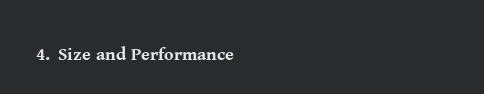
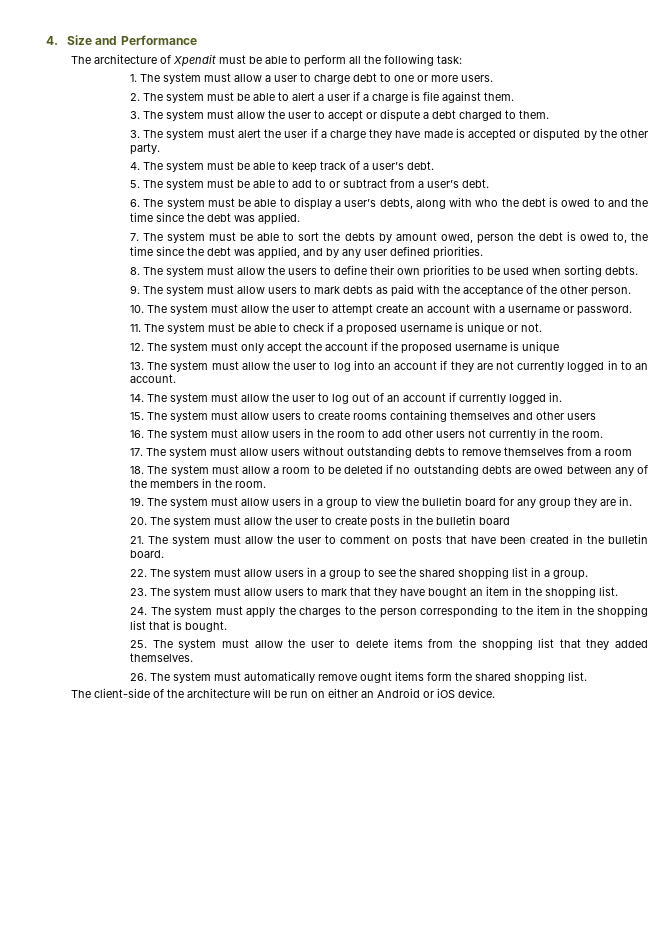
(234, 53) none -> [70,54,462,67] [130,73,494,84] [130,91,515,103] [130,109,550,122] [130,128,648,141] [130,143,161,155] [130,161,435,173] [130,179,490,190] [130,197,648,210] [130,212,301,225] [130,231,648,244] [130,246,484,259] [130,265,639,278] [130,284,632,297] [130,303,633,316] [130,322,543,335] [130,341,560,354] [130,360,648,372] [130,374,177,383] [130,392,563,404] [130,410,597,422] [130,428,604,440] [130,446,633,458] [130,464,648,476] [130,478,267,488] [130,496,633,509] [130,515,511,528] [130,534,648,547] [130,550,165,558] [130,567,589,580] [130,586,619,599] [130,605,648,618] [130,620,228,632] [130,638,648,651] [130,653,194,662] [130,671,588,684] [70,688,495,698] // The architecture of Xpendit must be able to perform all the following task: // 1. The system must allow a user to charge debt to one or more users. // 2. The system must be able to alert a user if a charge is file against them. // 3. The system must allow the user to accept or dispute a debt charged to them. // 3. The system must alert the user if a charge they have made is accepted or disputed by the other party. // 4. The system must be able to keep track of a user’s debt. // 5. The system must be able to add to or subtract from a user’s debt. // 6. The system must be able to display a user’s debts, along with who the debt is owed to and the time since the debt was applied. // 7. The system must be able to sort the debts by amount owed, person the debt is owed to, the time since the debt was applied, and by any user defined priorities. // 8. The system must allow the users to define their own priorities to be used when sorting debts. // 9. The system must allow users to mark debts as paid with the acceptance of the other person. // 10. The system must allow the user to attempt create an account with a username or password. // 11. The system must be able to check if a proposed username is unique or not. // 12. The system must only accept the account if the proposed username is unique // 13. The system must allow the user to log into an account if they are not currently logged in to an account. // 14. The system must allow the user to log out of an account if currently logged in. // 15. The system must allow users to create rooms containing themselves and other users // 16. The system must allow users in the room to add other users not currently in the room. // 17. The system must allow users without outstanding debts to remove themselves from a room // 18. The system must allow a room to be deleted if no outstanding debts are owed between any of the members in the room. // 19. The system must allow users in a group to view the bulletin board for any group they are in. // 20. The system must allow the user to create posts in the bulletin board // 21. The system must allow the user to comment on posts that have been created in the bulletin board. // 22. The system must allow users in a group to see the shared shopping list in a group. // 23. The system must allow users to mark that they have bought an item in the shopping list. // 24. The system must apply the charges to the person corresponding to the item in the shopping list that is bought. // 25. The system must allow the user to delete items from the shopping list that they added themselves. // 26. The system must automatically remove ought items form the shared shopping list. // The client-side of the architecture will be run on either an Android or iOS device.

